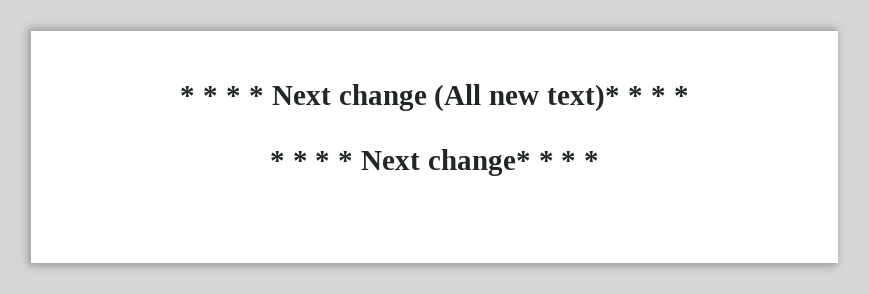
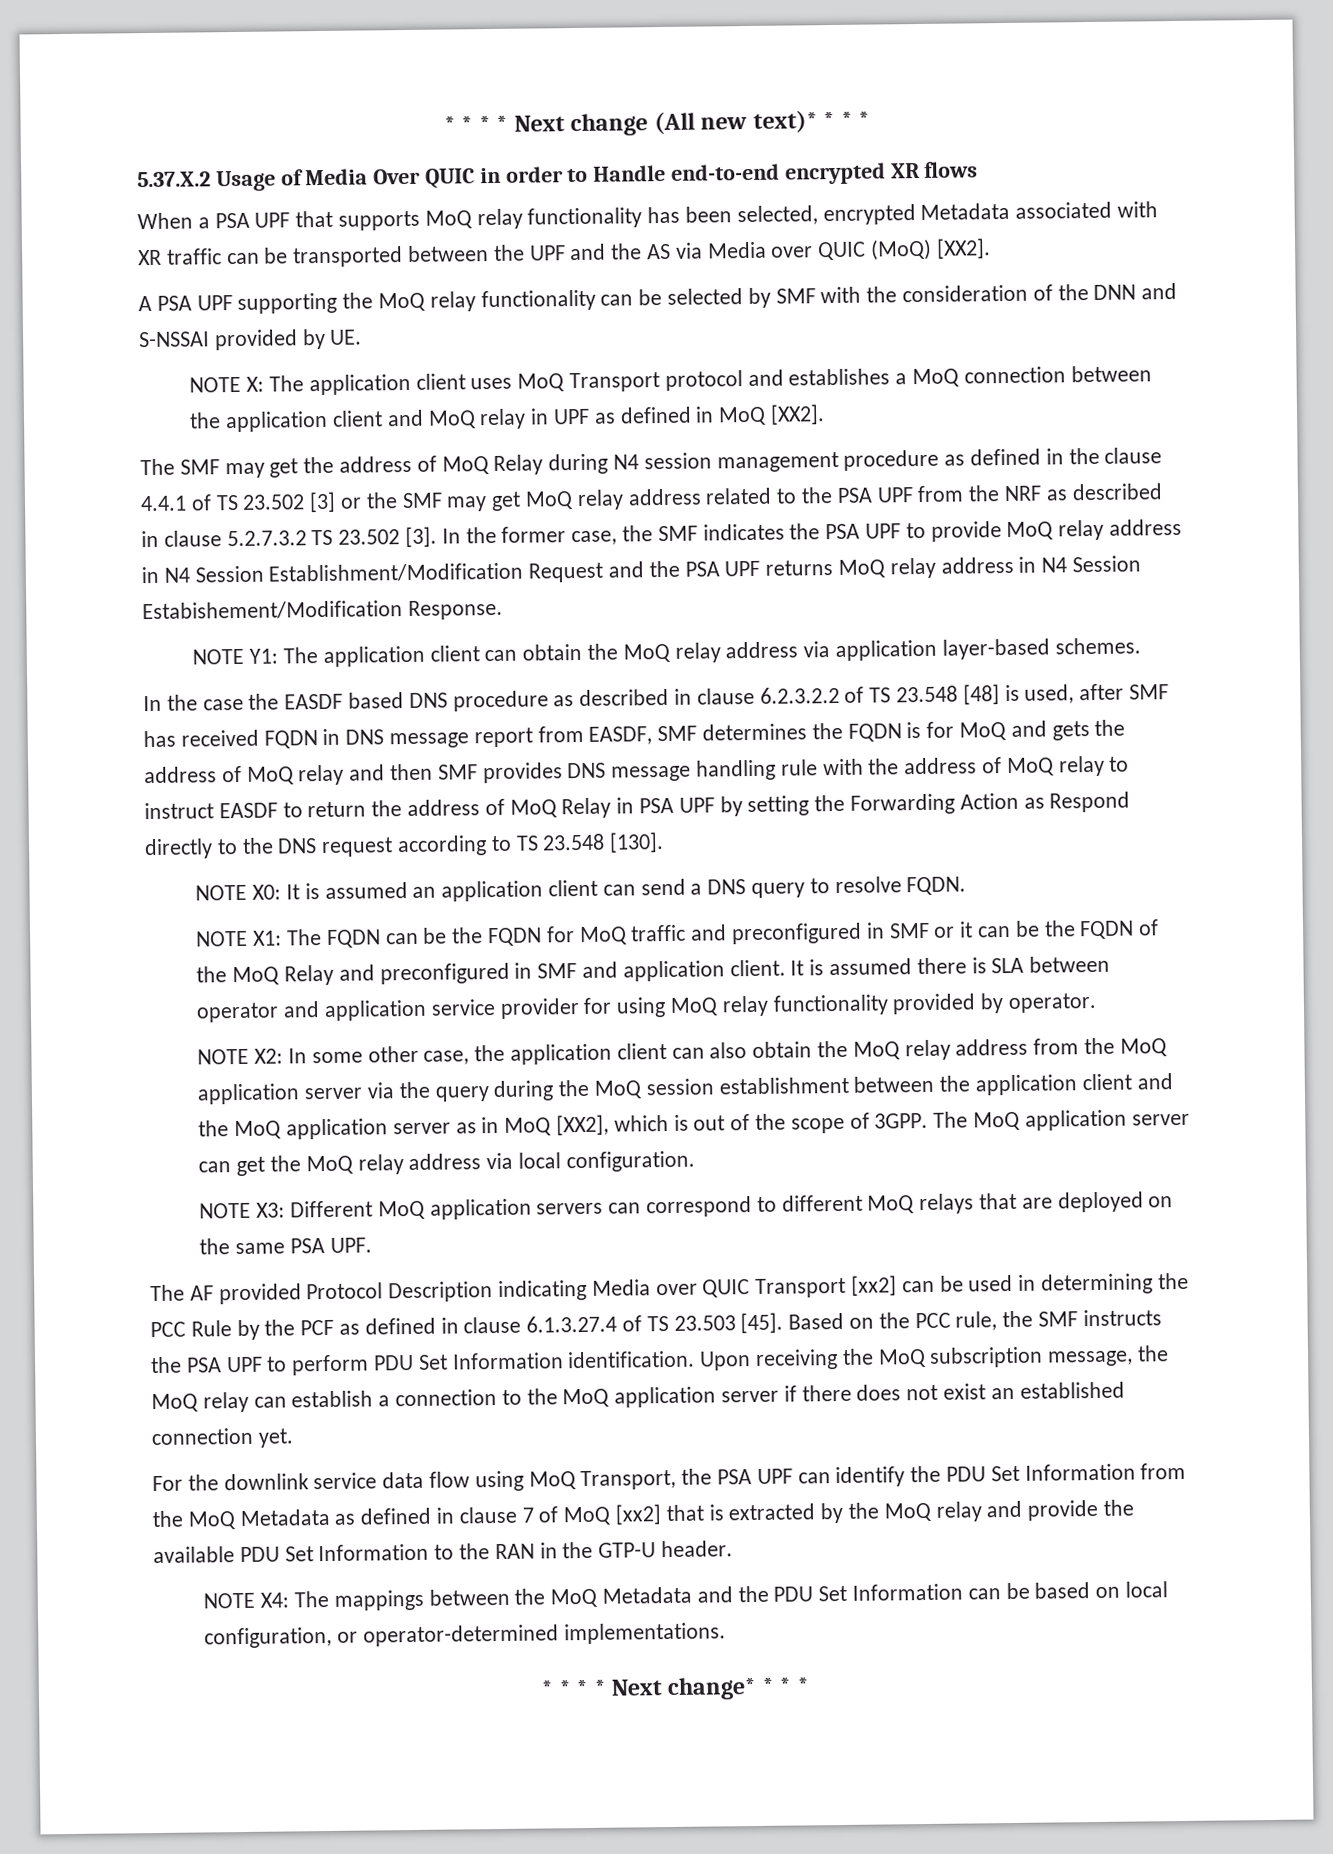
(689, 95) none -> [137,161,979,192] [137,201,1159,231] [138,238,991,268] [138,282,1178,314] [139,328,363,351] [189,365,1152,396] [189,404,825,433] [140,447,1163,479] [140,483,1163,513] [141,518,1183,548] [141,555,1142,584] [142,599,503,621] [192,637,1141,667] [143,683,1170,712] [143,719,1126,749] [144,755,1130,786] [144,791,1131,820] [144,832,665,860] [195,876,967,902] [196,919,1160,948] [196,955,1111,986] [196,992,1097,1023] [197,1037,1168,1065] [197,1073,1173,1105] [198,1109,1190,1140] [198,1150,695,1177] [199,1191,1174,1220] [199,1237,372,1255] [150,1272,1189,1305] [150,1309,1162,1341] [150,1345,1170,1376] [151,1381,1125,1413] [151,1427,294,1448] [152,1462,1187,1492] [152,1499,1135,1530] [153,1540,734,1564] [203,1581,1168,1611] [204,1622,726,1649] // 5.37.X.2 Usage of Media Over QUIC in order to Handle end-to-end encrypted XR flows // When a PSA UPF that supports MoQ relay functionality has been selected, encrypted Metadata associated with XR traffic can be transported between the UPF and the AS via Media over QUIC (MoQ) [XX2]. // A PSA UPF supporting the MoQ relay functionality can be selected by SMF with the consideration of the DNN and S-NSSAI provided by UE. // NOTE X: The application client uses MoQ Transport protocol and establishes a MoQ connection between the application client and MoQ relay in UPF as defined in MoQ [XX2]. // The SMF may get the address of MoQ Relay during N4 session management procedure as defined in the clause 4.4.1 of TS 23.502 [3] or the SMF may get MoQ relay address related to the PSA UPF from the NRF as described in clause 5.2.7.3.2 TS 23.502 [3]. In the former case, the SMF indicates the PSA UPF to provide MoQ relay address in N4 Session Establishment/Modification Request and the PSA UPF returns MoQ relay address in N4 Session Estabishement/Modification Response. // NOTE Y1: The application client can obtain the MoQ relay address via application layer-based schemes. // In the case the EASDF based DNS procedure as described in clause 6.2.3.2.2 of TS 23.548 [48] is used, after SMF has received FQDN in DNS message report from EASDF, SMF determines the FQDN is for MoQ and gets the address of MoQ relay and then SMF provides DNS message handling rule with the address of MoQ relay to instruct EASDF to return the address of MoQ Relay in PSA UPF by setting the Forwarding Action as Respond directly to the DNS request according to TS 23.548 [130]. // NOTE X0: It is assumed an application client can send a DNS query to resolve FQDN. // NOTE X1: The FQDN can be the FQDN for MoQ traffic and preconfigured in SMF or it can be the FQDN of the MoQ Relay and preconfigured in SMF and application client. It is assumed there is SLA between operator and application service provider for using MoQ relay functionality provided by operator. // NOTE X2: In some other case, the application client can also obtain the MoQ relay address from the MoQ application server via the query during the MoQ session establishment between the application client and the MoQ application server as in MoQ [XX2], which is out of the scope of 3GPP. The MoQ application server can get the MoQ relay address via local configuration. // NOTE X3: Different MoQ application servers can correspond to different MoQ relays that are deployed on the same PSA UPF. // The AF provided Protocol Description indicating Media over QUIC Transport [xx2] can be used in determining the PCC Rule by the PCF as defined in clause 6.1.3.27.4 of TS 23.503 [45]. Based on the PCC rule, the SMF instructs the PSA UPF to perform PDU Set Information identification. Upon receiving the MoQ subscription message, the MoQ relay can establish a connection to the MoQ application server if there does not exist an established connection yet. // For the downlink service data flow using MoQ Transport, the PSA UPF can identify the PDU Set Information from the MoQ Metadata as defined in clause 7 of MoQ [xx2] that is extracted by the MoQ relay and provide the available PDU Set Information to the RAN in the GTP-U header. // NOTE X4: The mappings between the MoQ Metadata and the PDU Set Information can be based on local configuration, or operator-determined implementations.

